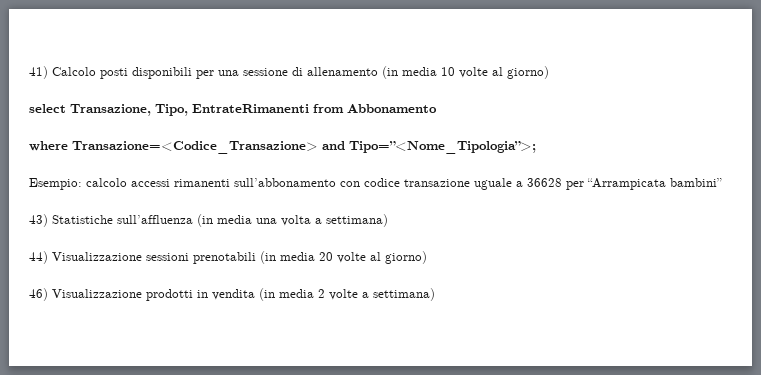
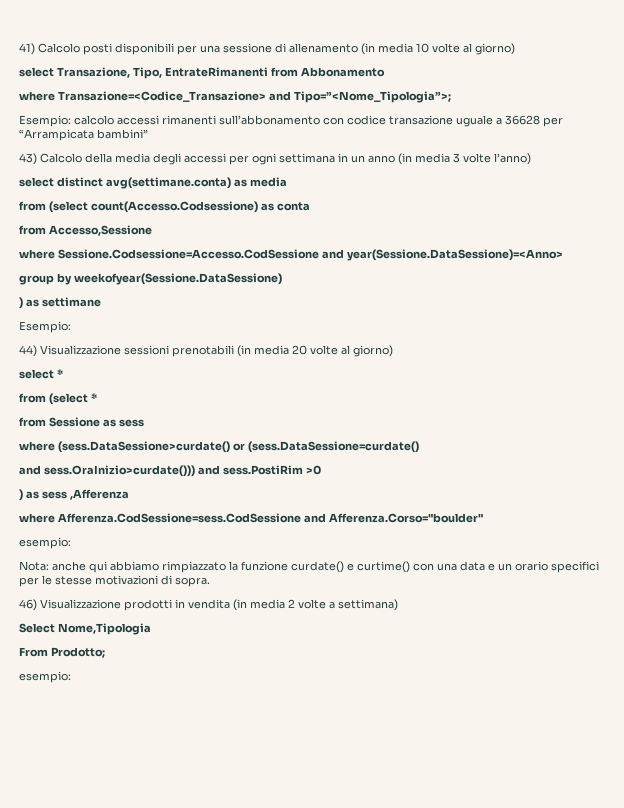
[52,214,388,227] Statistiche sull’affluenza (in media una volta a settimana) -> [40,153,531,165] [19,177,287,189] [19,201,310,213] [19,225,152,236] [19,249,563,261] [19,273,282,285] [19,297,101,309] [19,321,71,333] Calcolo della media degli accessi per ogni settimana in un anno (in media 3 volte l’anno) // select distinct avg(settimane.conta) as media // from (select count(Accesso.Codsessione) as conta // from Accesso,Sessione // where Sessione.Codsessione=Accesso.CodSessione and year(Sessione.DataSessione)=<Anno> // group by weekofyear(Sessione.DataSessione) // ) as settimane // Esempio:
(427, 257) none -> [19,369,63,379] [19,393,97,405] [19,417,144,427] [19,441,419,453] [19,465,321,477] [19,489,129,501] [19,513,483,523] [19,537,71,549] [19,561,599,573] [19,575,210,587] // select * // from (select * // from Sessione as sess // where (sess.DataSessione>curdate() or (sess.DataSessione=curdate() // and sess.OraInizio>curdate())) and sess.PostiRim >0 // ) as sess ,Afferenza // where Afferenza.CodSessione=sess.CodSessione and Afferenza.Corso="boulder" // esempio: // Nota: anche qui abbiamo rimpiazzato la funzione curdate() e curtime() con una data e un orario specifici per le stesse motivazioni di sopra.
(435, 294) none -> [19,623,151,635] [19,647,105,658] [19,671,71,683] // Select Nome,Tipologia // From Prodotto; // esempio:

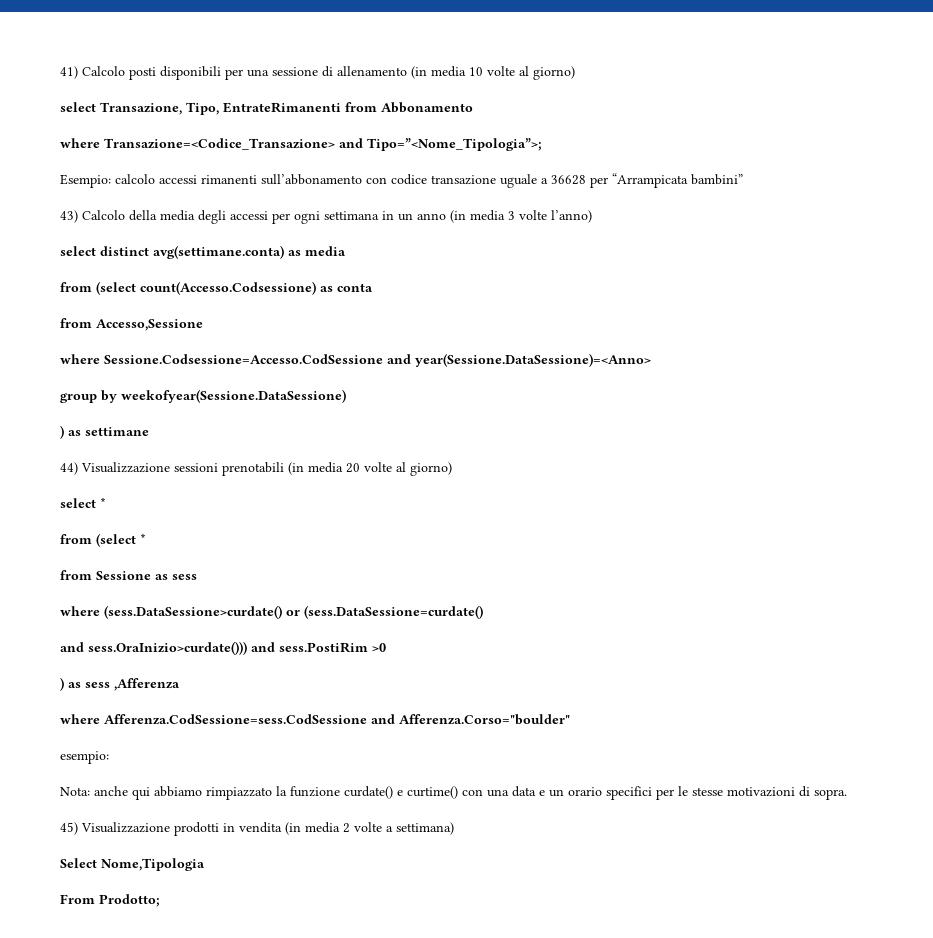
[19,321,71,333] // Esempio: -> (149, 431) none
[19,599,37,611] 46) -> [60,822,78,835] 45)
[19,671,71,683] // esempio: -> (160, 900) none

